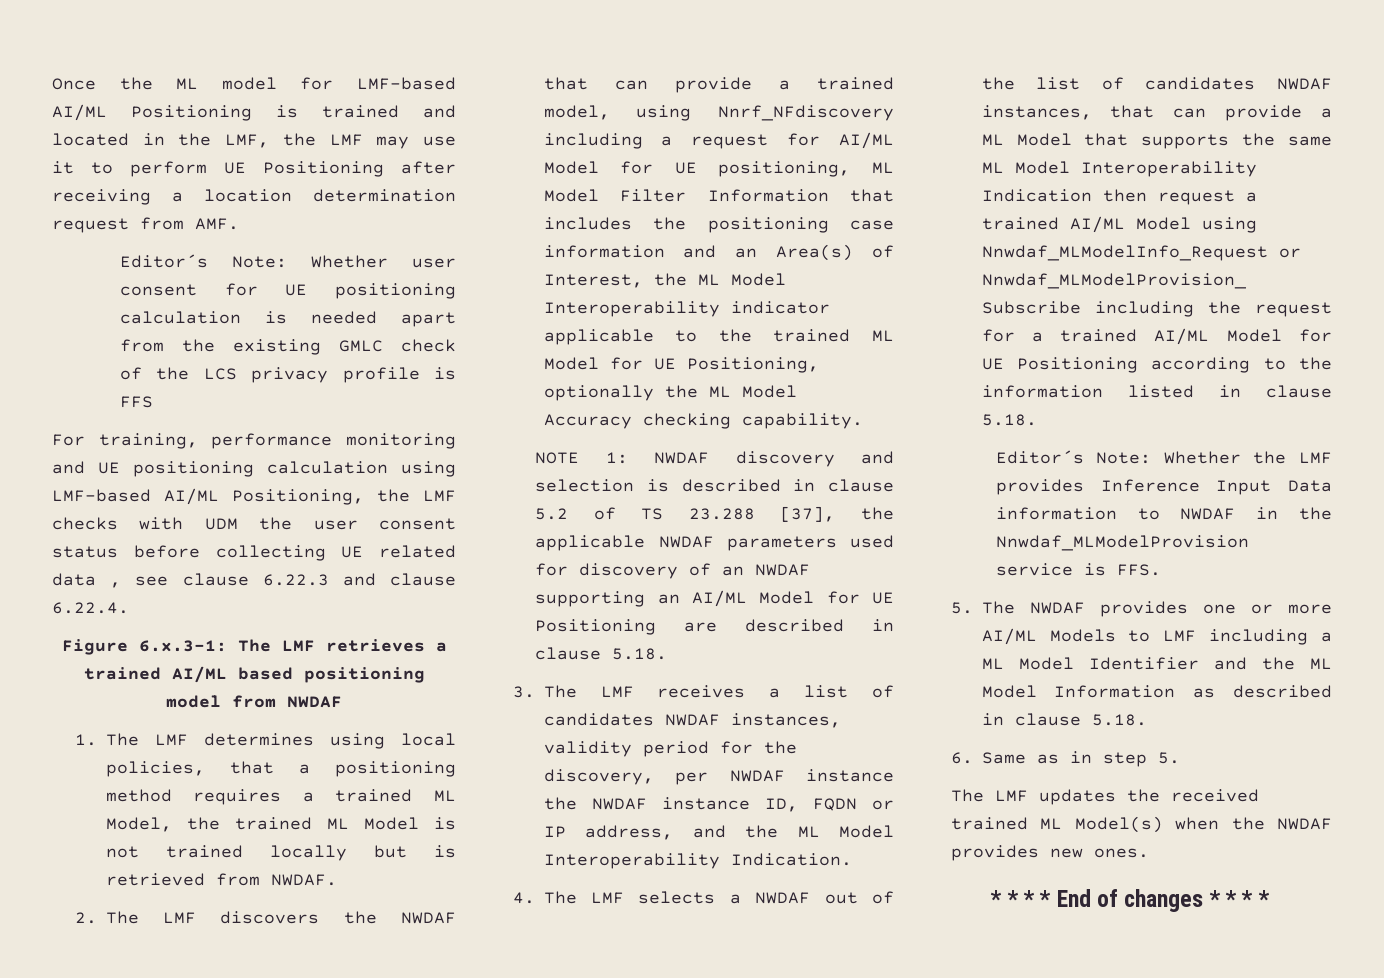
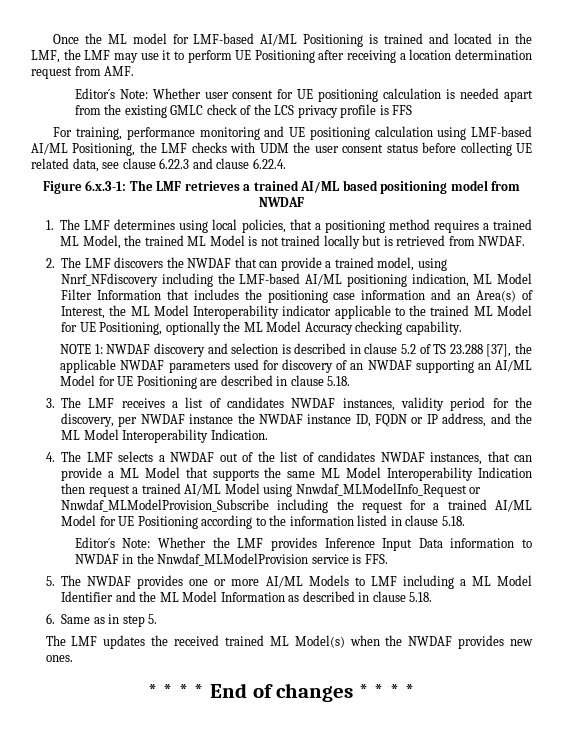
[52,573,122,588] data , -> [72,158,99,172] data,
[661,132,894,149] [543,161,851,177] a request for AI/ML Model for UE positioning, -> [217,273,469,287] the LMF-based AI/ML positioning indication,

